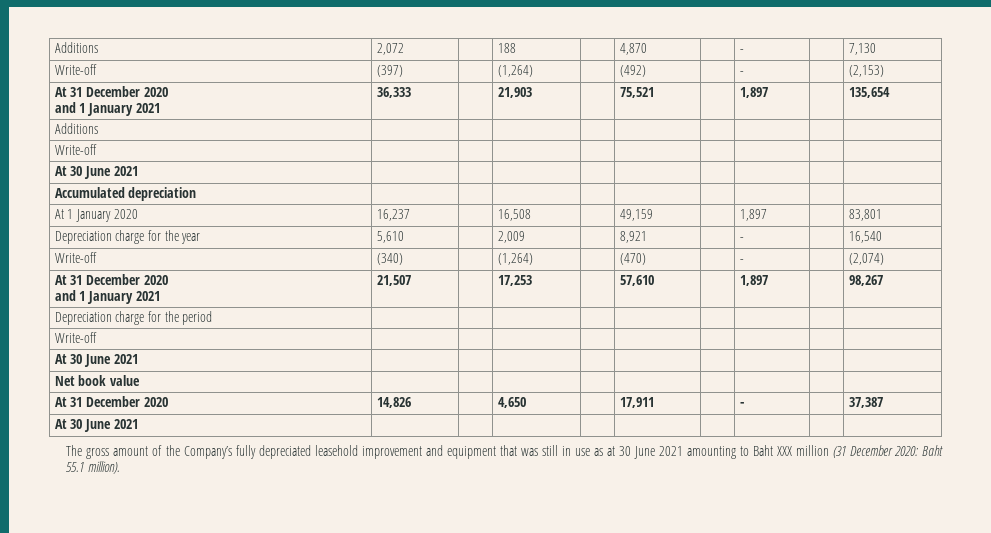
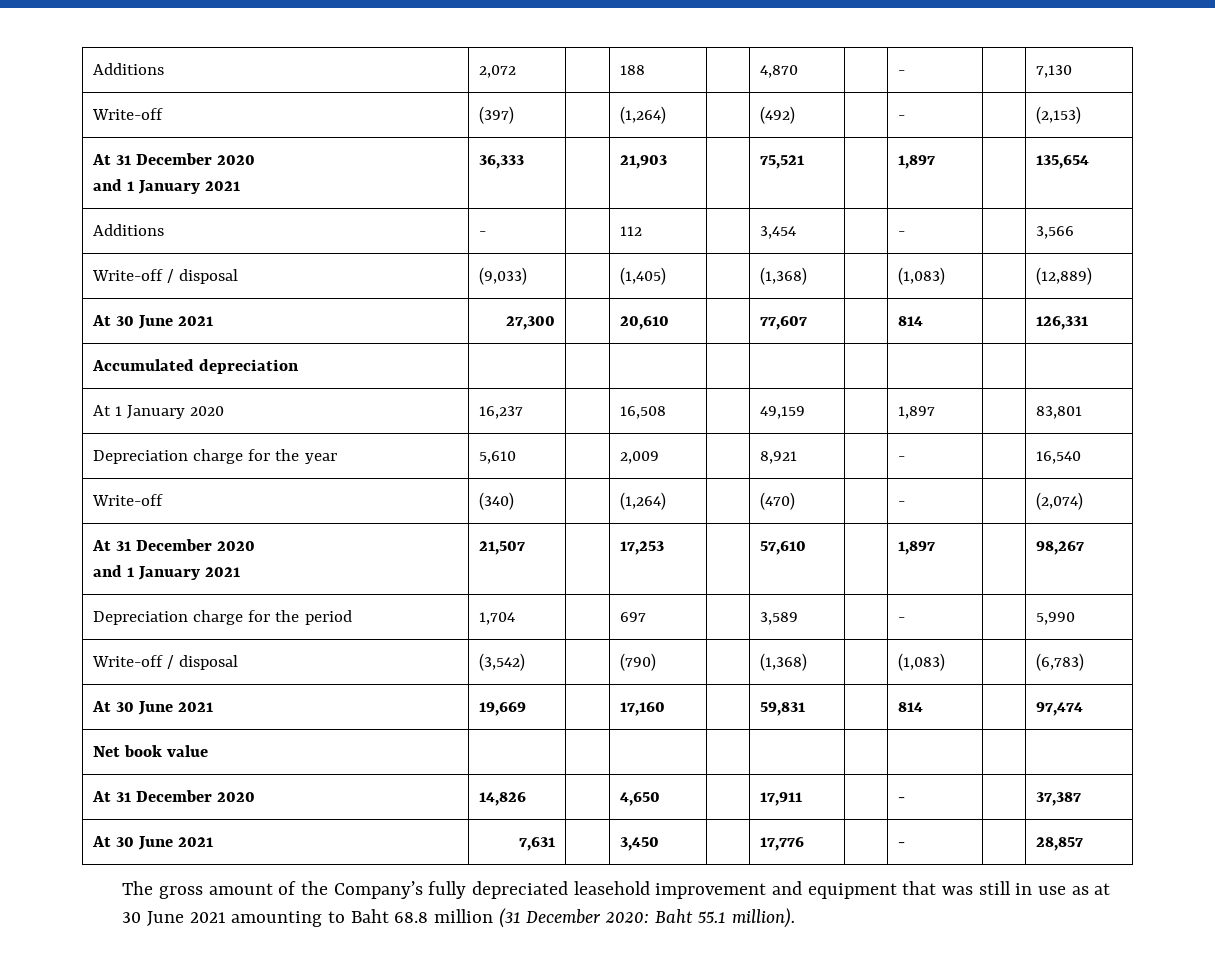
[54,144,97,155] [54,166,138,179] | | | | | | | | // Write-off | | | | | | | | | // At 30 June 2021 | | | | | | | | | -> [479,231,487,236] [620,226,643,236] [760,226,797,239] [898,231,906,236] [1036,226,1075,239] [92,269,239,284] [479,267,528,285] [620,267,667,285] [760,267,808,285] [898,267,946,285] [1036,267,1093,285] [92,315,214,329] [505,316,555,330] [620,316,670,330] [760,316,808,330] [898,316,924,326] [1036,316,1089,330] - | | 112 | | 3,454 | | - | | 3,566 // Write-off / disposal | (9,033) | | (1,405) | | (1,368) | | (1,083) | | (12,889) // At 30 June 2021 | 27,300 | | 20,610 | | 77,607 | | 814 | | 126,331
[54,332,97,343] [54,354,138,367] | | | | | | | | // Write-off | | | | | | | | | // At 30 June 2021 | | | | | | | | | -> [479,612,516,625] [620,612,647,622] [760,612,799,625] [898,617,906,622] [1036,612,1076,625] [92,655,239,670] [479,653,526,671] [620,653,657,671] [760,653,808,671] [898,653,946,671] [1036,653,1085,671] [92,701,214,715] [479,702,527,716] [620,702,666,716] [760,702,806,716] [898,702,924,712] [1036,702,1084,716] 1,704 | | 697 | | 3,589 | | - | | 5,990 // Write-off / disposal | (3,542) | | (790) | | (1,368) | | (1,083) | | (6,783) // At 30 June 2021 | 19,669 | | 17,160 | | 59,831 | | 814 | | 97,474
(138, 424) | | | | | | | | -> [518,837,555,851] [620,837,660,851] [760,837,805,851] [898,842,906,847] [1036,837,1084,851] 7,631 | | 3,450 | | 17,776 | | - | | 28,857
[776,446,792,456] XXX -> [394,912,429,923] 68.8

